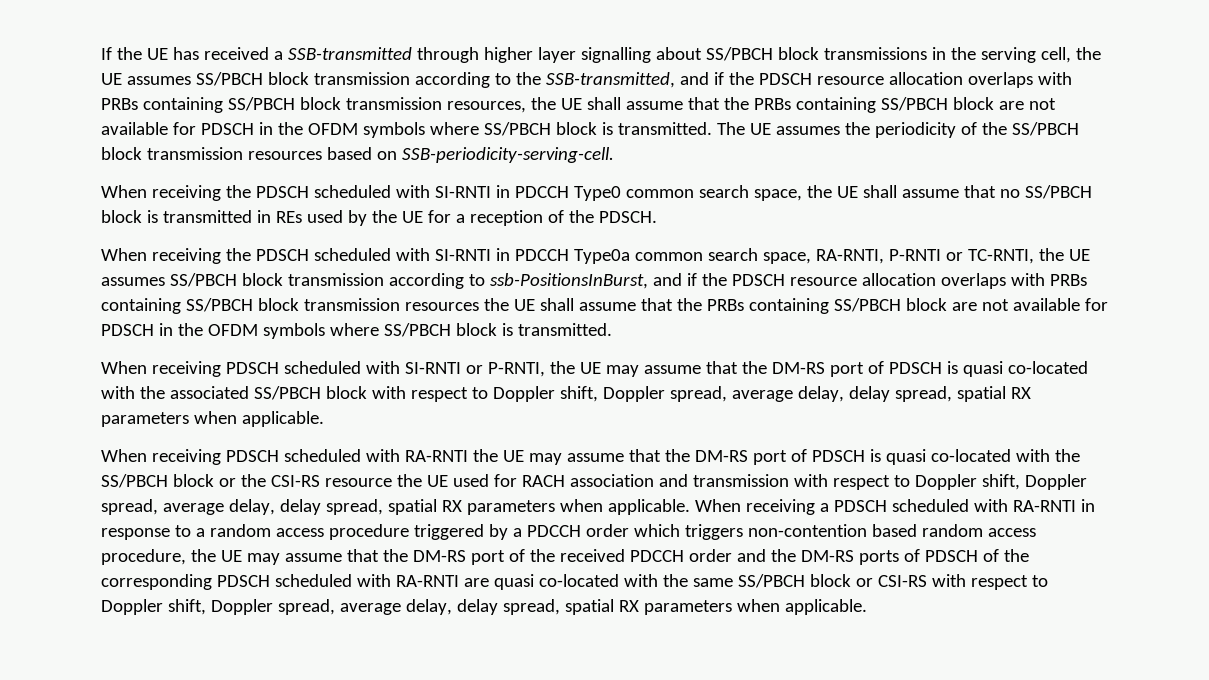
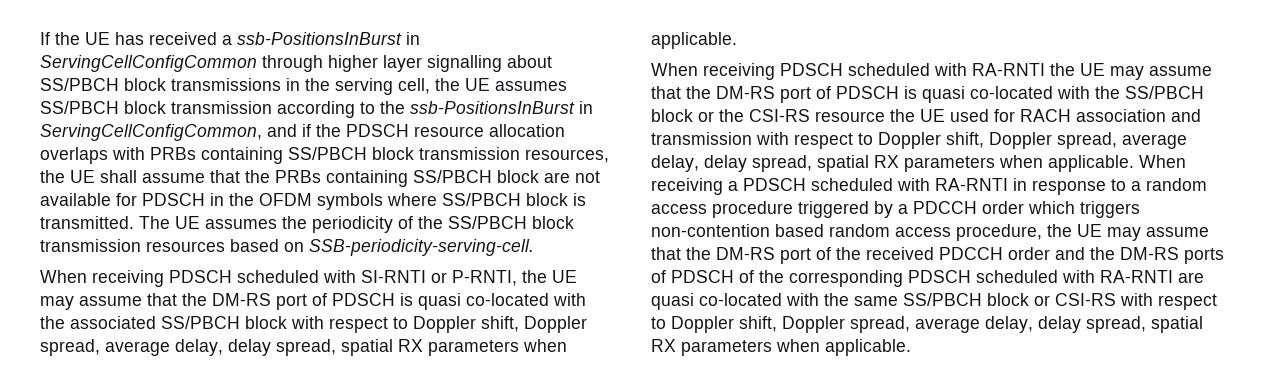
[287,47,412,60] SSB-transmitted -> [237,32,420,45] [40,55,257,72] ssb-PositionsInBurst in ServingCellConfigCommon
[545,72,675,88] SSB-transmitted, -> [410,101,593,114] [40,124,262,141] ssb-PositionsInBurst in ServingCellConfigCommon,
[101,185,1092,201] [101,210,657,226] [101,248,1090,264] [101,273,1087,289] [101,298,1108,314] [101,323,612,339] // When receiving the PDSCH scheduled with SI-RNTI in PDCCH Type0 common search space, the UE shall assume that no SS/PBCH block is transmitted in REs used by the UE for a reception of the PDSCH. // When receiving the PDSCH scheduled with SI-RNTI in PDCCH Type0a common search space, RA-RNTI, P-RNTI or TC-RNTI, the UE assumes SS/PBCH block transmission according to ssb-PositionsInBurst, and if the PDSCH resource allocation overlaps with PRBs containing SS/PBCH block transmission resources the UE shall assume that the PRBs containing SS/PBCH block are not available for PDSCH in the OFDM symbols where SS/PBCH block is transmitted. -> (534, 247) none

